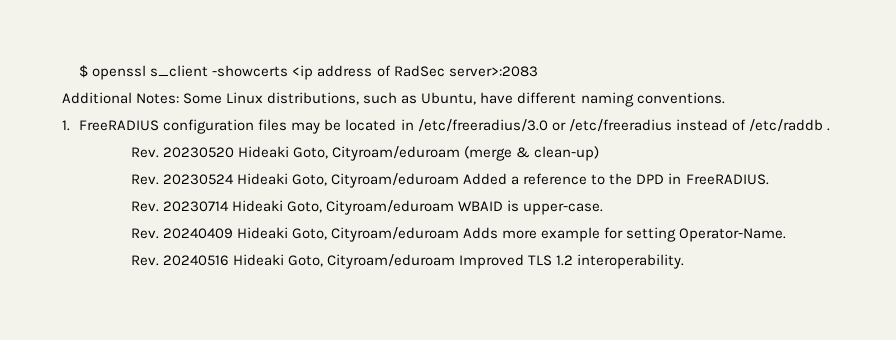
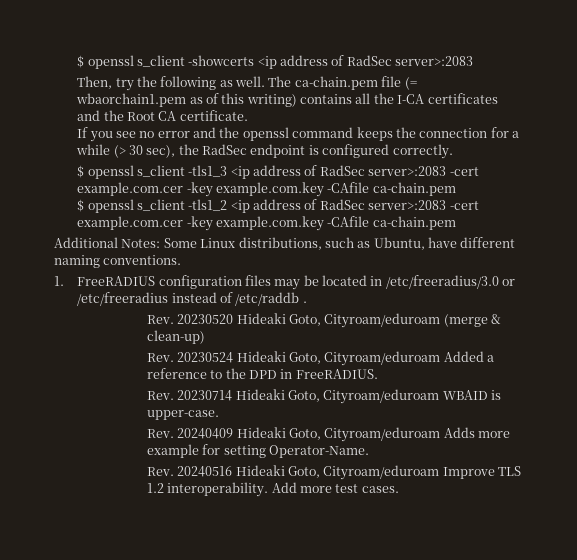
(538, 71) none -> [77,76,417,91] [76,93,498,107] [77,110,248,121] [77,127,520,142] [76,144,453,159] [77,165,479,179] [77,182,456,197] [77,199,479,213] [77,216,456,231] // Then, try the following as well. The ca-chain.pem file (= wbaorchain1.pem as of this writing) contains all the I-CA certificates and the Root CA certificate. // If you see no error and the openssl command keeps the connection for a while (> 30 sec), the RadSec endpoint is configured correctly. // $ openssl s_client -tls1_3 <ip address of RadSec server>:2083 -cert example.com.cer -key example.com.key -CAfile ca-chain.pem // $ openssl s_client -tls1_2 <ip address of RadSec server>:2083 -cert example.com.cer -key example.com.key -CAfile ca-chain.pem
[459,254,525,269] Improved -> [442,467,495,479] Improve
(685, 261) none -> [271,482,399,493] Add more test cases.

